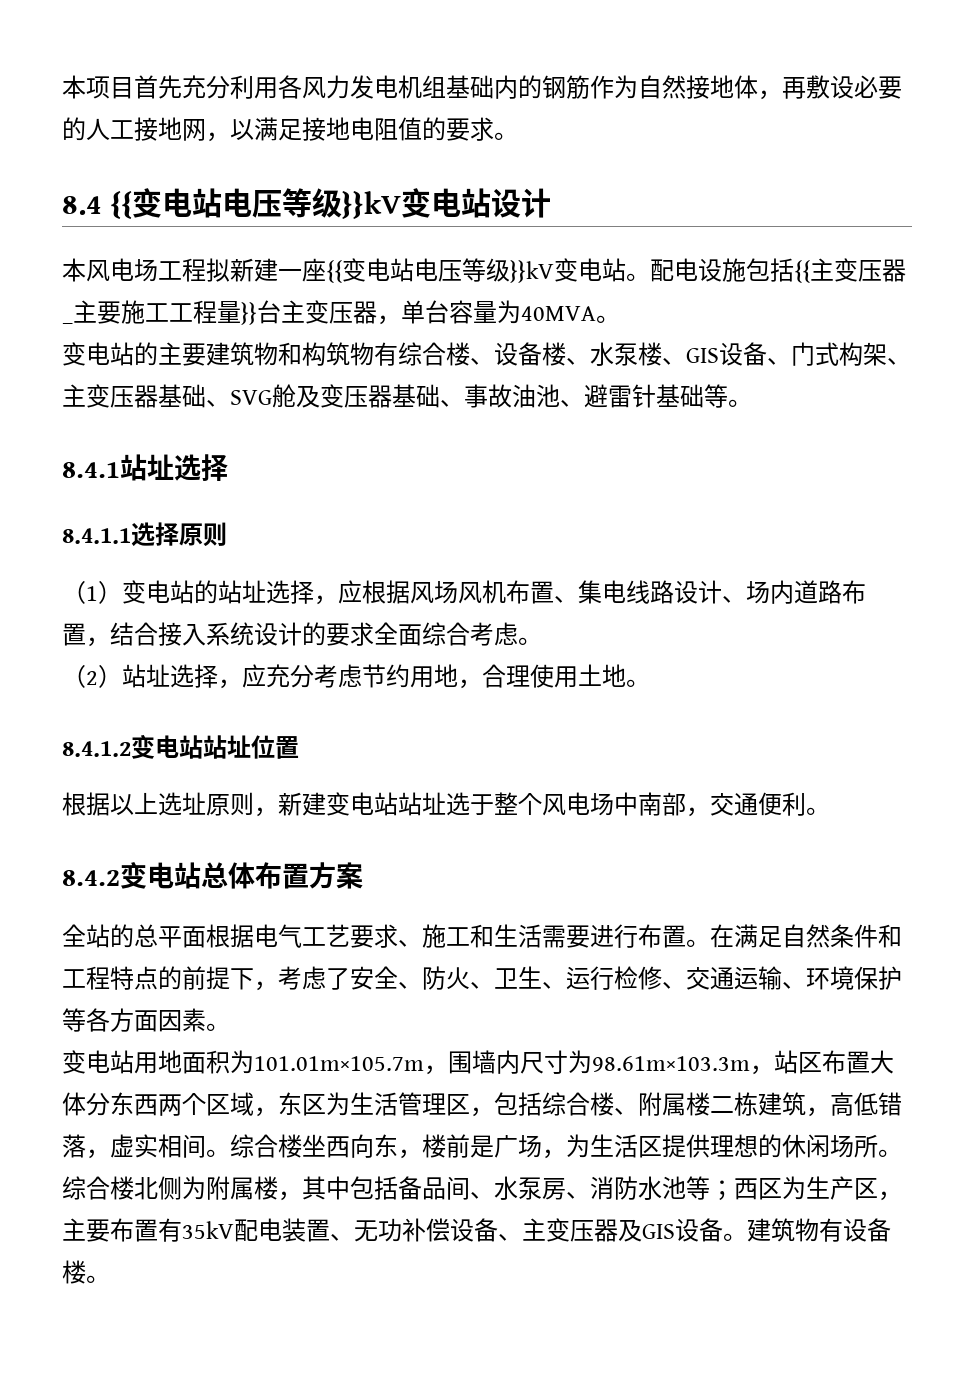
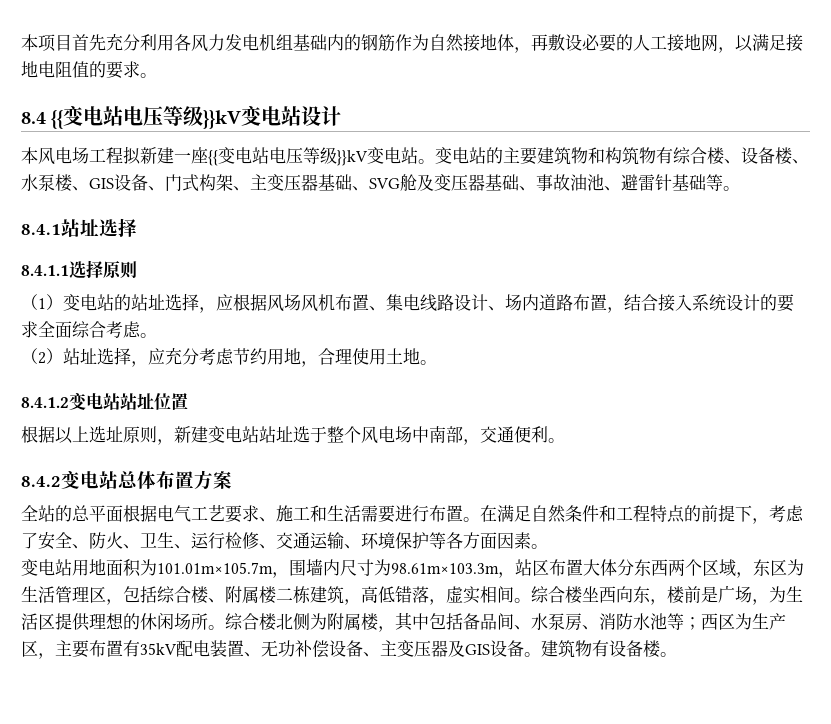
[650,258,906,283] [62,300,620,325] 配电设施包括{{主变压器_主要施工工程量}}台主变压器，单台容量为40MVA。 // -> (435, 161) none

